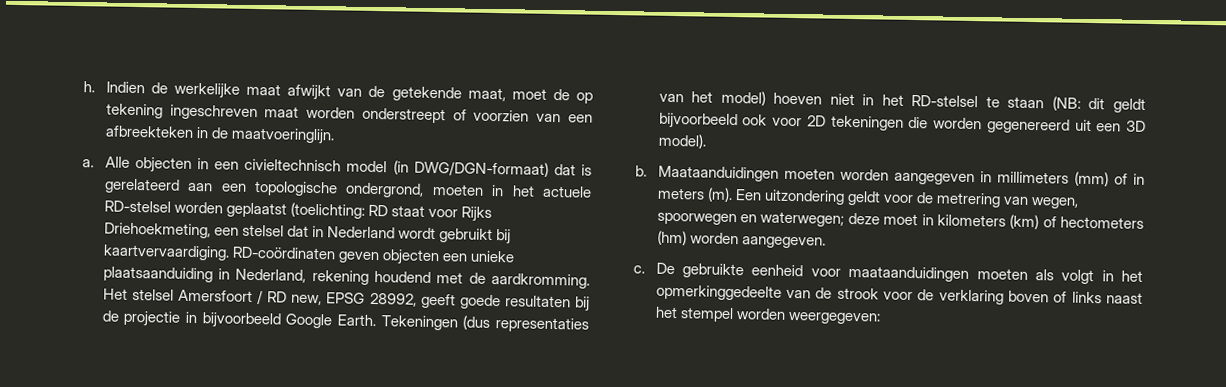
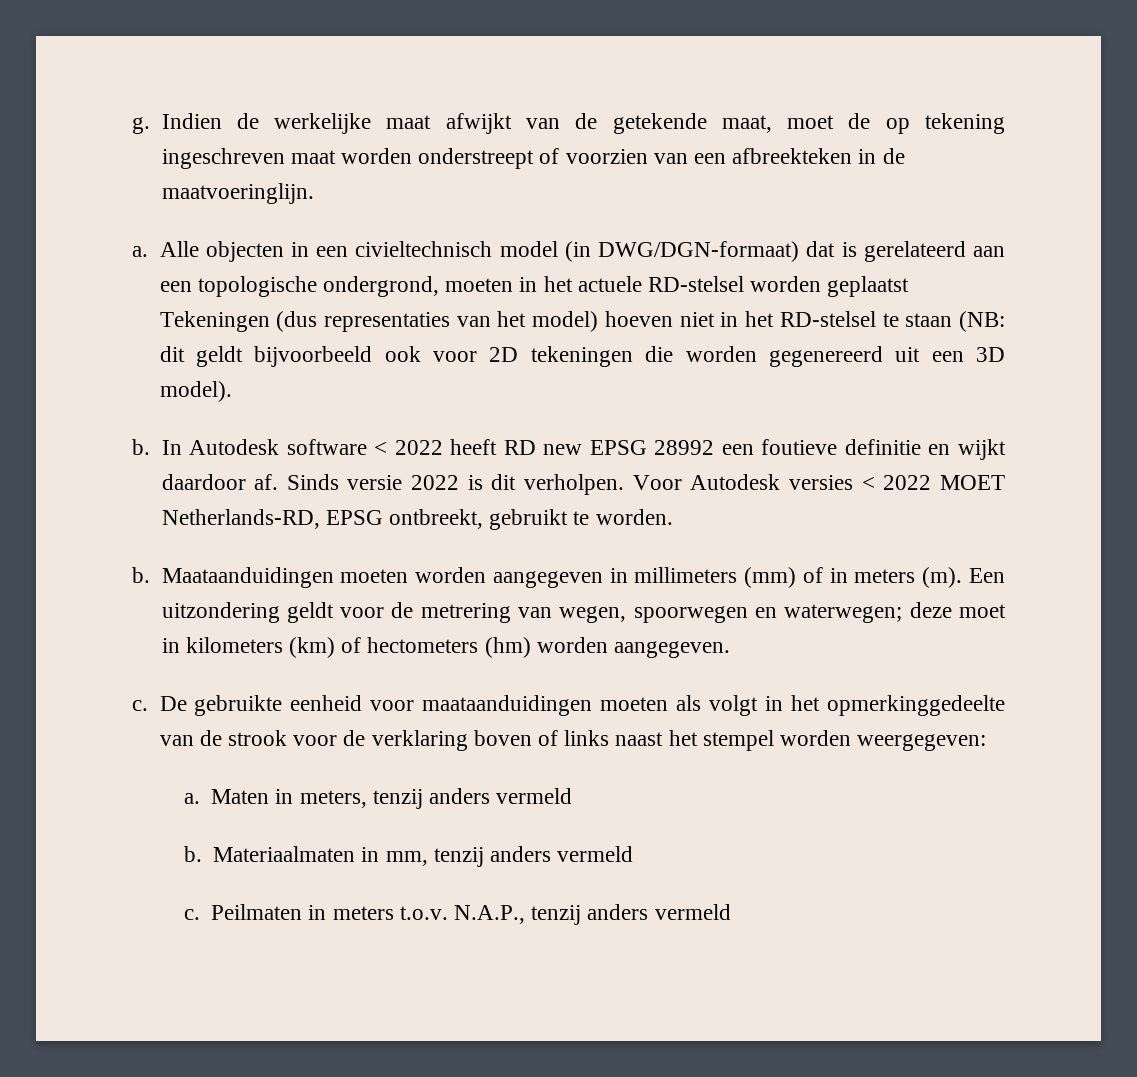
[83,81,95,93] h. -> [132,117,150,134] g.
[289,202,493,222] [103,222,512,245] [102,244,515,266] [102,266,590,289] [102,288,590,312] [101,310,377,329] (toelichting: RD staat voor Rijks Driehoekmeting, een stelsel dat in Nederland wordt gebruikt bij kaartvervaardiging. RD-coördinaten geven objecten een unieke plaatsaanduiding in Nederland, rekening houdend met de aardkromming. Het stelsel Amersfoort / RD new, EPSG 28992, geeft goede resultaten bij de projectie in bijvoorbeeld Google Earth. -> (910, 286) none
(707, 141) none -> [132,439,1007,460] [161,474,1005,495] [161,509,673,530] // b. In Autodesk software < 2022 heeft RD new EPSG 28992 een foutieve definitie en wijkt daardoor af. Sinds versie 2022 is dit verholpen. Voor Autodesk versies < 2022 MOET Netherlands-RD, EPSG ontbreekt, gebruikt te worden.
(881, 318) none -> [183,788,573,809] [183,846,634,867] [183,904,731,925] // a. Maten in meters, tenzij anders vermeld // b. Materiaalmaten in mm, tenzij anders vermeld // c. Peilmaten in meters t.o.v. N.A.P., tenzij anders vermeld

